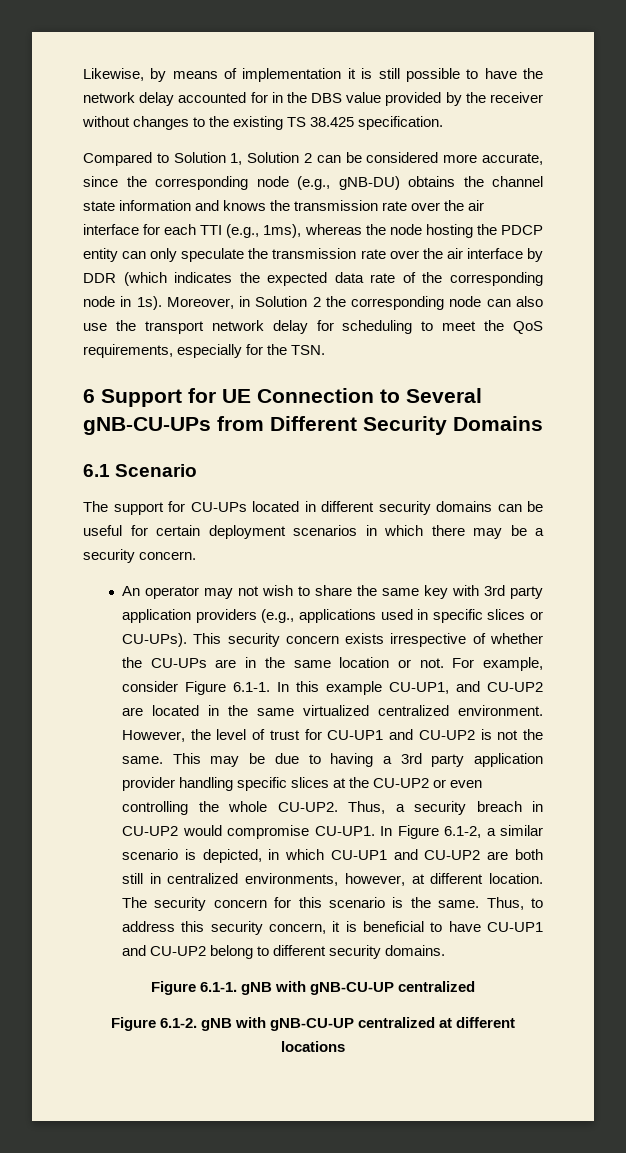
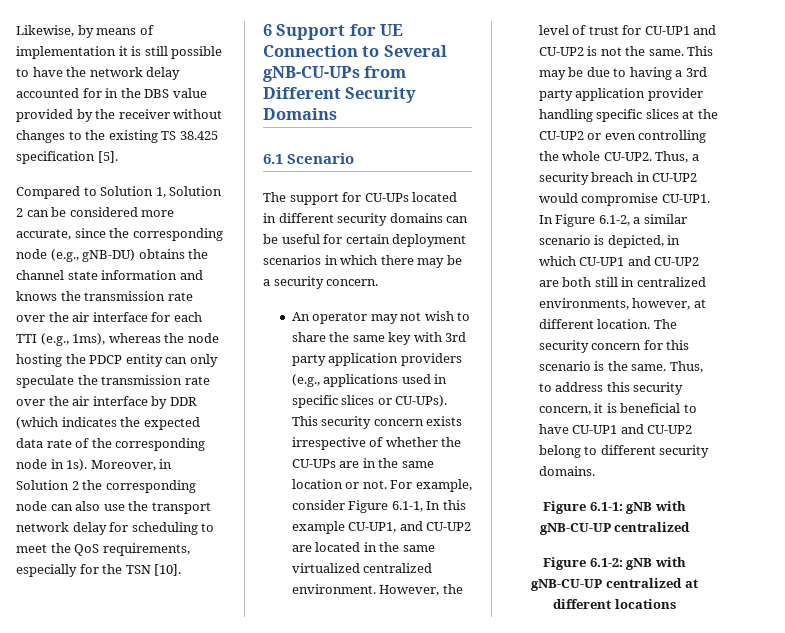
[358,116,444,130] specification. -> [16,151,118,164] specification [5].
[291,345,326,355] TSN. -> [125,564,182,576] TSN [10].
[233,682,271,692] 6.1-1. -> [391,501,423,512] 6.1-1,
[199,982,237,992] 6.1-1. -> [589,502,623,511] 6.1-1:
[159,1018,197,1028] 6.1-2. -> [589,558,623,567] 6.1-2:

